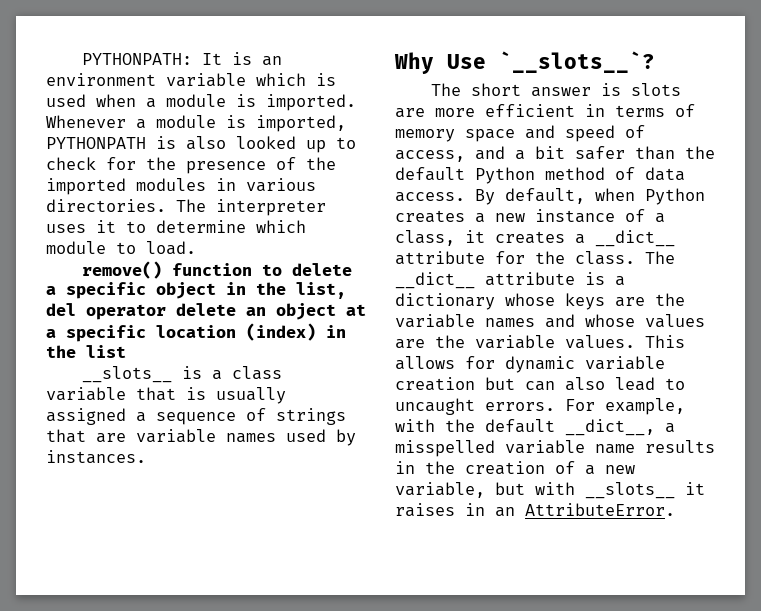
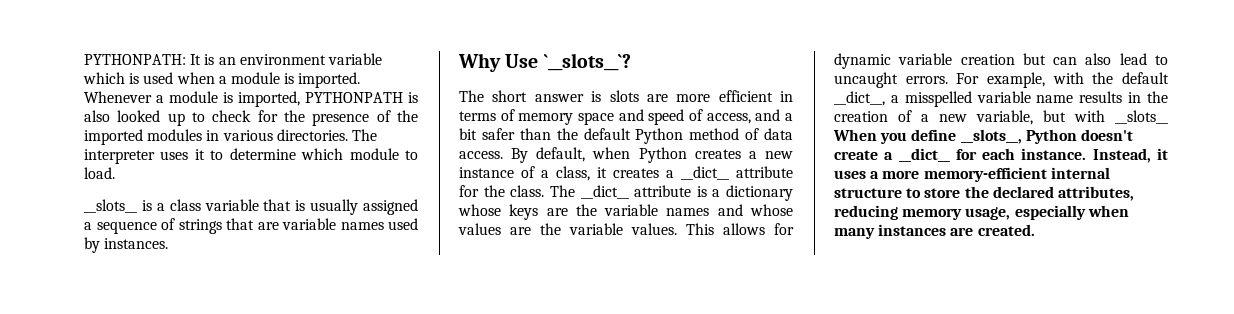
[81,261,352,279] [46,282,346,299] [46,303,366,320] [46,323,346,342] [46,345,126,358] // remove() function to delete a specific object in the list, del operator delete an object at a specific location (index) in the list -> (115, 173) none
[685,482,705,495] [395,503,675,517] it raises in an AttributeError. -> [833,129,1133,144] [834,148,1168,163] [834,167,1110,182] [834,186,1134,201] [834,205,1129,220] [834,224,1035,239] When you define __slots__, Python doesn't create a __dict__ for each instance. Instead, it uses a more memory-efficient internal structure to store the declared attributes, reducing memory usage, especially when many instances are created.

